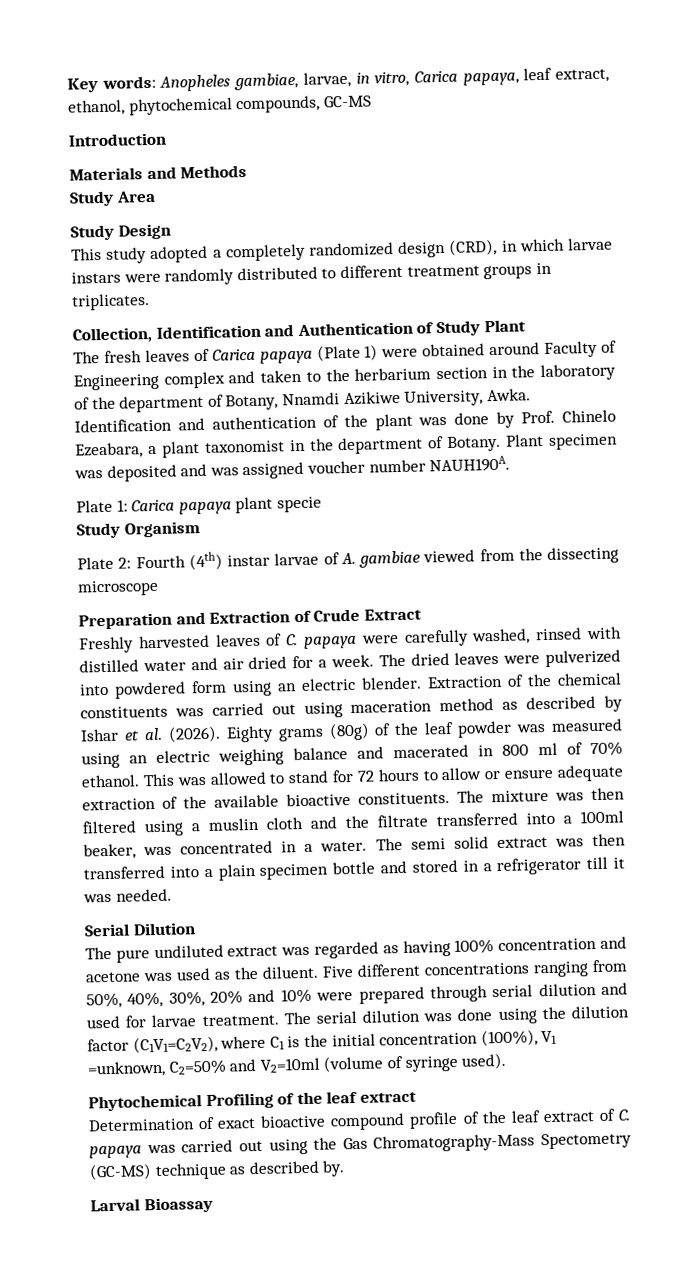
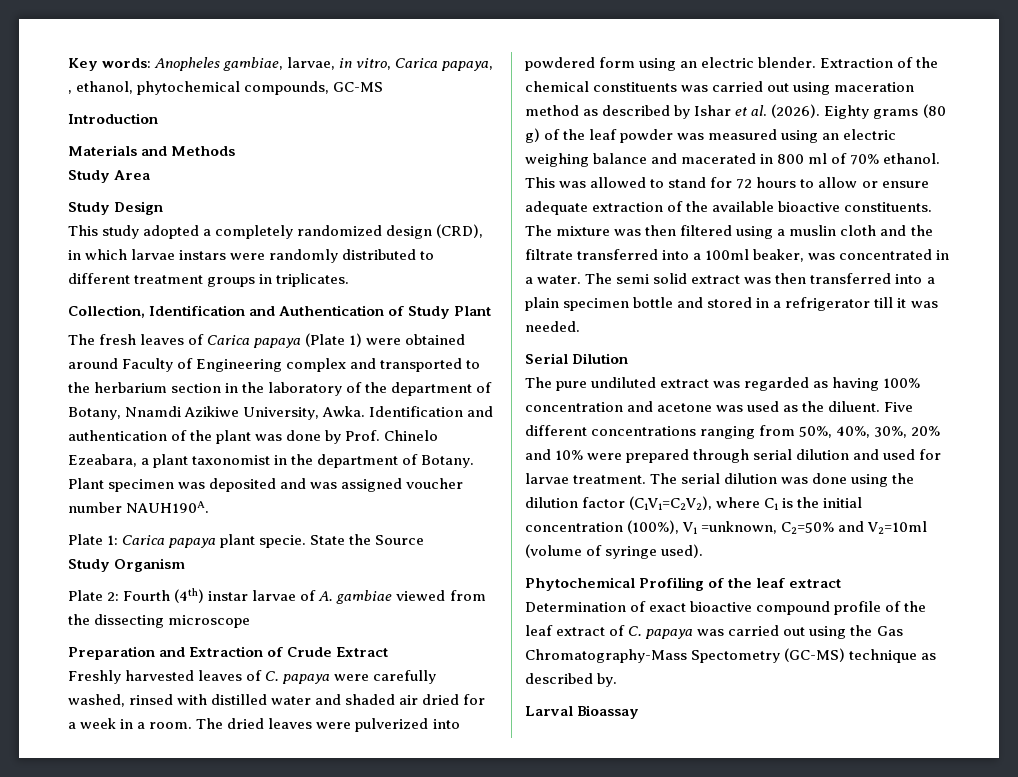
[523,67,609,83] leaf extract, -> [68,90,72,94] ,
[260,369,303,383] taken -> [380,358,463,372] transported
[276,496,322,513] specie -> [259,534,425,548] specie. State the Source
(218, 664) none -> [345,694,396,705] shaded
[330,654,374,668] week. -> [80,718,193,729] week in a room.
[328,722,370,741] (80g) -> [922,104,946,118] [525,128,540,143] (80 g)

